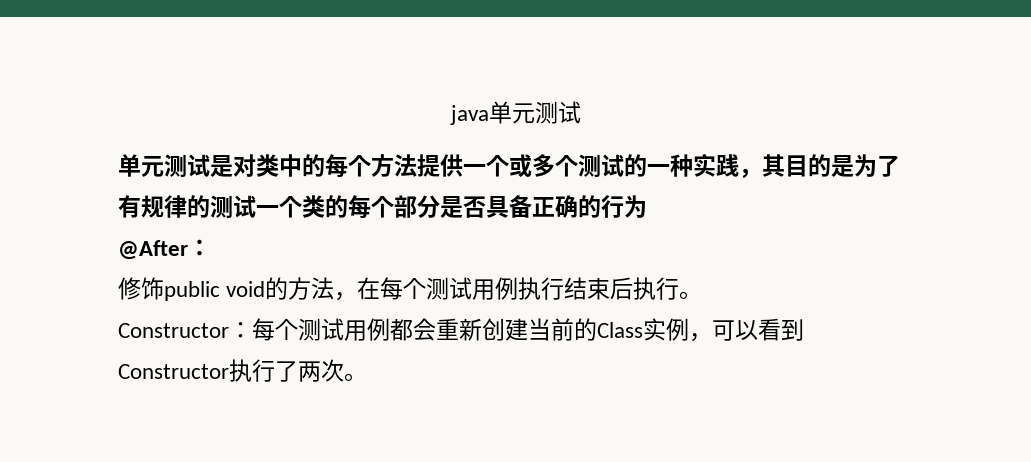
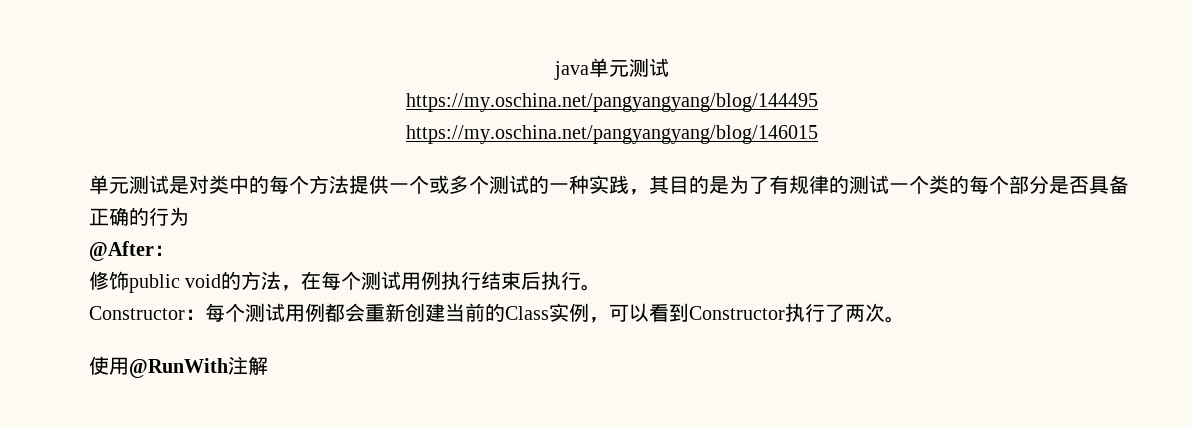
(581, 112) none -> [406,93,818,112] [406,125,818,144] // https://my.oschina.net/pangyangyang/blog/144495 // https://my.oschina.net/pangyangyang/blog/146015
(367, 377) none -> [89,356,268,378] // 使用@RunWith注解

